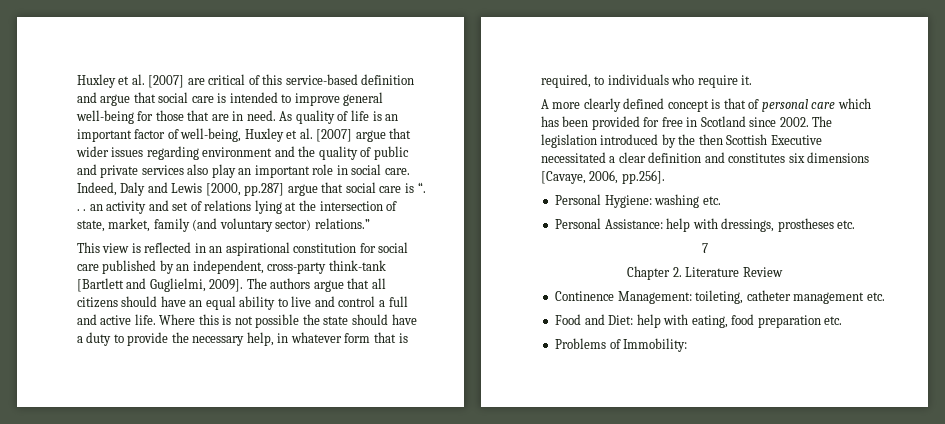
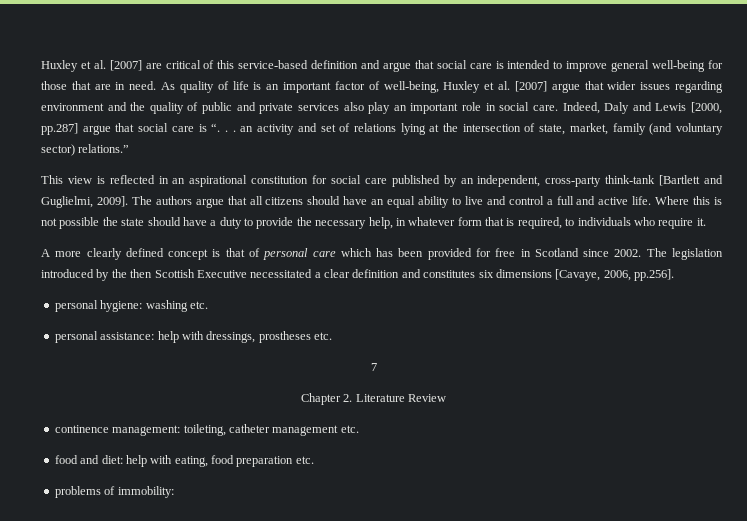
[555,194,652,208] Personal Hygiene: -> [54,300,143,312] personal hygiene:
[555,218,663,229] Personal Assistance: -> [54,331,155,343] personal assistance:
[555,291,692,304] Continence Management: -> [54,425,181,436] continence management:
[555,314,634,325] Food and Diet: -> [54,455,123,464] food and diet:
[555,338,688,352] Problems of Immobility: -> [54,486,174,498] problems of immobility:

